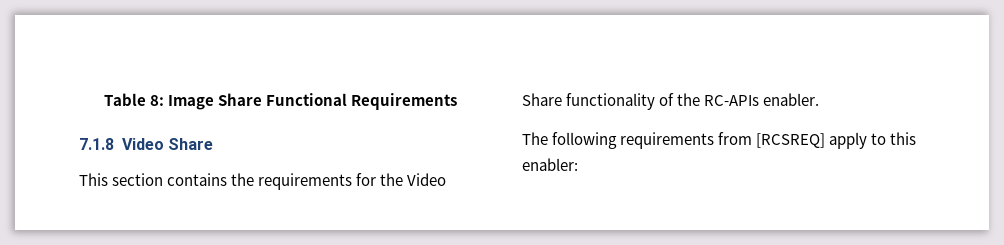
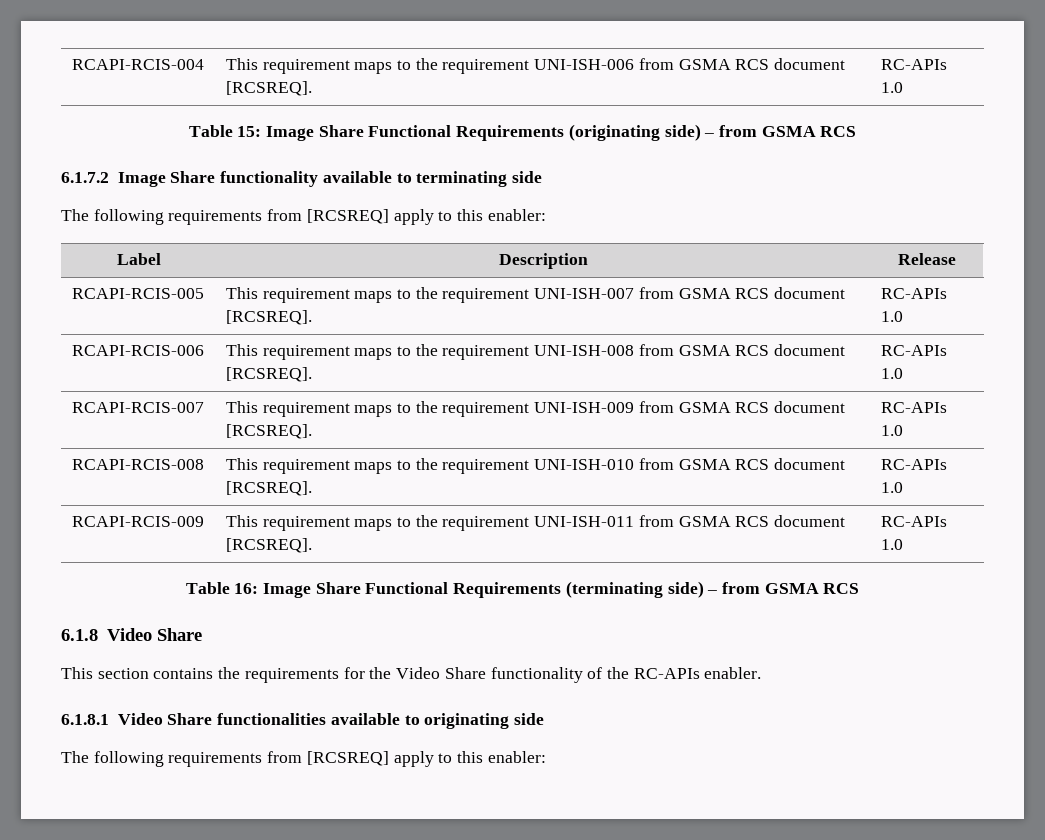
[103,93,458,110] [79,138,114,150] Table 8: Image Share Functional Requirements // 7.1.8 -> [71,59,204,70] [225,58,846,74] [225,81,312,96] [880,59,947,70] [880,82,903,93] [188,124,857,141] [61,171,543,187] [61,209,546,225] [116,253,161,265] [498,253,588,269] [898,253,956,265] [71,288,204,299] [225,287,846,303] [225,310,312,325] [880,288,947,299] [880,311,903,322] [71,345,204,356] [225,344,846,360] [225,367,312,382] [880,345,947,356] [880,368,903,379] [71,402,204,413] [225,401,846,417] [225,424,312,439] [880,402,947,413] [880,425,903,436] [71,459,204,470] [225,458,846,474] [225,481,312,496] [880,459,947,470] [880,482,903,493] [71,516,204,527] [225,515,846,531] [225,538,312,553] [880,516,947,527] [880,539,903,550] [185,581,860,598] [61,629,98,641] RCAPI-RCIS-004 | This requirement maps to the requirement UNI-ISH-006 from GSMA RCS document [RCSREQ]. | RC-APIs 1.0 // Table 15: Image Share Functional Requirements (originating side) – from GSMA RCS // 6.1.7.2 Image Share functionality available to terminating side // The following requirements from [RCSREQ] apply to this enabler: // Label | Description | Release // RCAPI-RCIS-005 | This requirement maps to the requirement UNI-ISH-007 from GSMA RCS document [RCSREQ]. | RC-APIs 1.0 // RCAPI-RCIS-006 | This requirement maps to the requirement UNI-ISH-008 from GSMA RCS document [RCSREQ]. | RC-APIs 1.0 // RCAPI-RCIS-007 | This requirement maps to the requirement UNI-ISH-009 from GSMA RCS document [RCSREQ]. | RC-APIs 1.0 // RCAPI-RCIS-008 | This requirement maps to the requirement UNI-ISH-010 from GSMA RCS document [RCSREQ]. | RC-APIs 1.0 // RCAPI-RCIS-009 | This requirement maps to the requirement UNI-ISH-011 from GSMA RCS document [RCSREQ]. | RC-APIs 1.0 // Table 16: Image Share Functional Requirements (terminating side) – from GSMA RCS // 6.1.8
(820, 99) none -> [61,713,545,729] // 6.1.8.1 Video Share functionalities available to originating side

